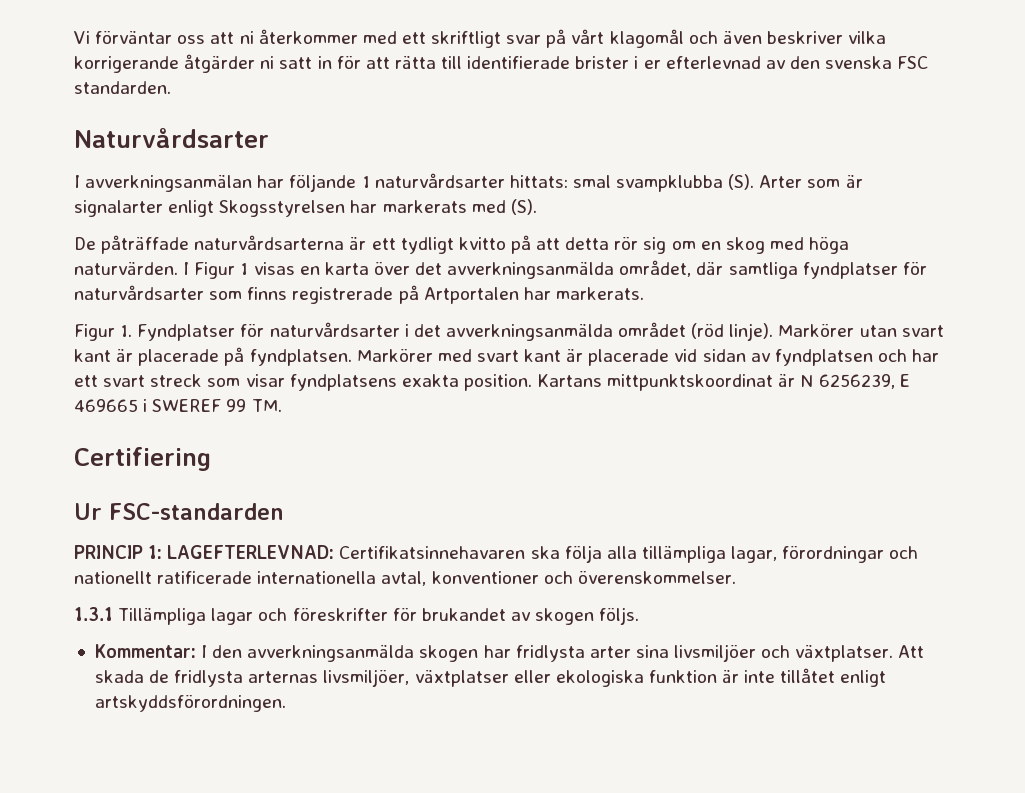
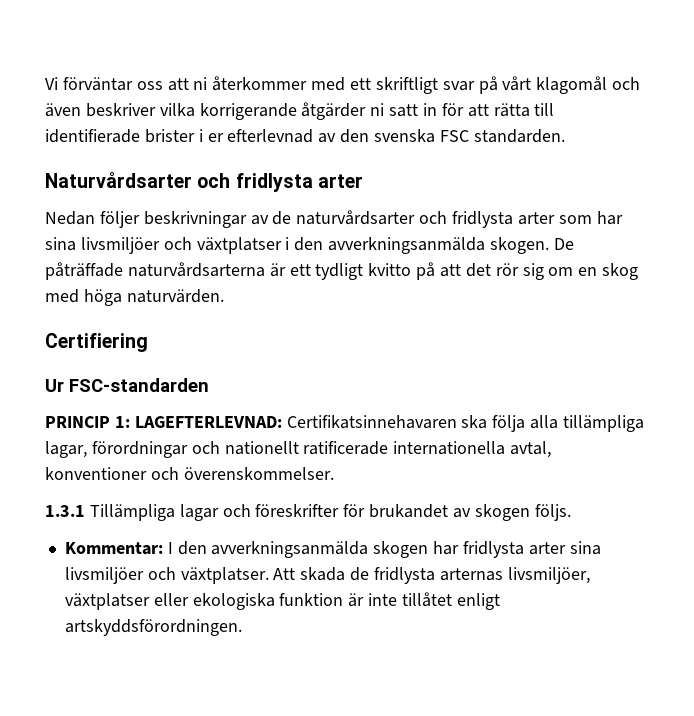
[74,173,863,192] [74,199,537,217] // I avverkningsanmälan har följande 1 naturvårdsarter hittats: smal svampklubba (S). Arter som är signalarter enligt Skogsstyrelsen har markerats med (S). // -> [197,173,363,192] [45,210,623,228] [45,237,550,254] och fridlysta arter // Nedan följer beskrivningar av de naturvårdsarter och fridlysta arter som har sina livsmiljöer och växtplatser i den avverkningsanmälda skogen.
[565,237,610,250] detta -> [465,263,491,277] det
[183,260,927,279] [74,285,644,304] [74,322,944,341] [74,347,940,366] [74,374,910,391] [74,399,282,412] I Figur 1 visas en karta över det avverkningsanmälda området, där samtliga fyndplatser för naturvårdsarter som finns registrerade på Artportalen har markerats. // Figur 1. Fyndplatser för naturvårdsarter i det avverkningsanmälda området (röd linje). Markörer utan svart kant är placerade på fyndplatsen. Markörer med svart kant är placerade vid sidan av fyndplatsen och har ett svart streck som visar fyndplatsens exakta position. Kartans mittpunktskoordinat är N 6256239, E 469665 i SWEREF 99 TM. -> (224, 296) none

